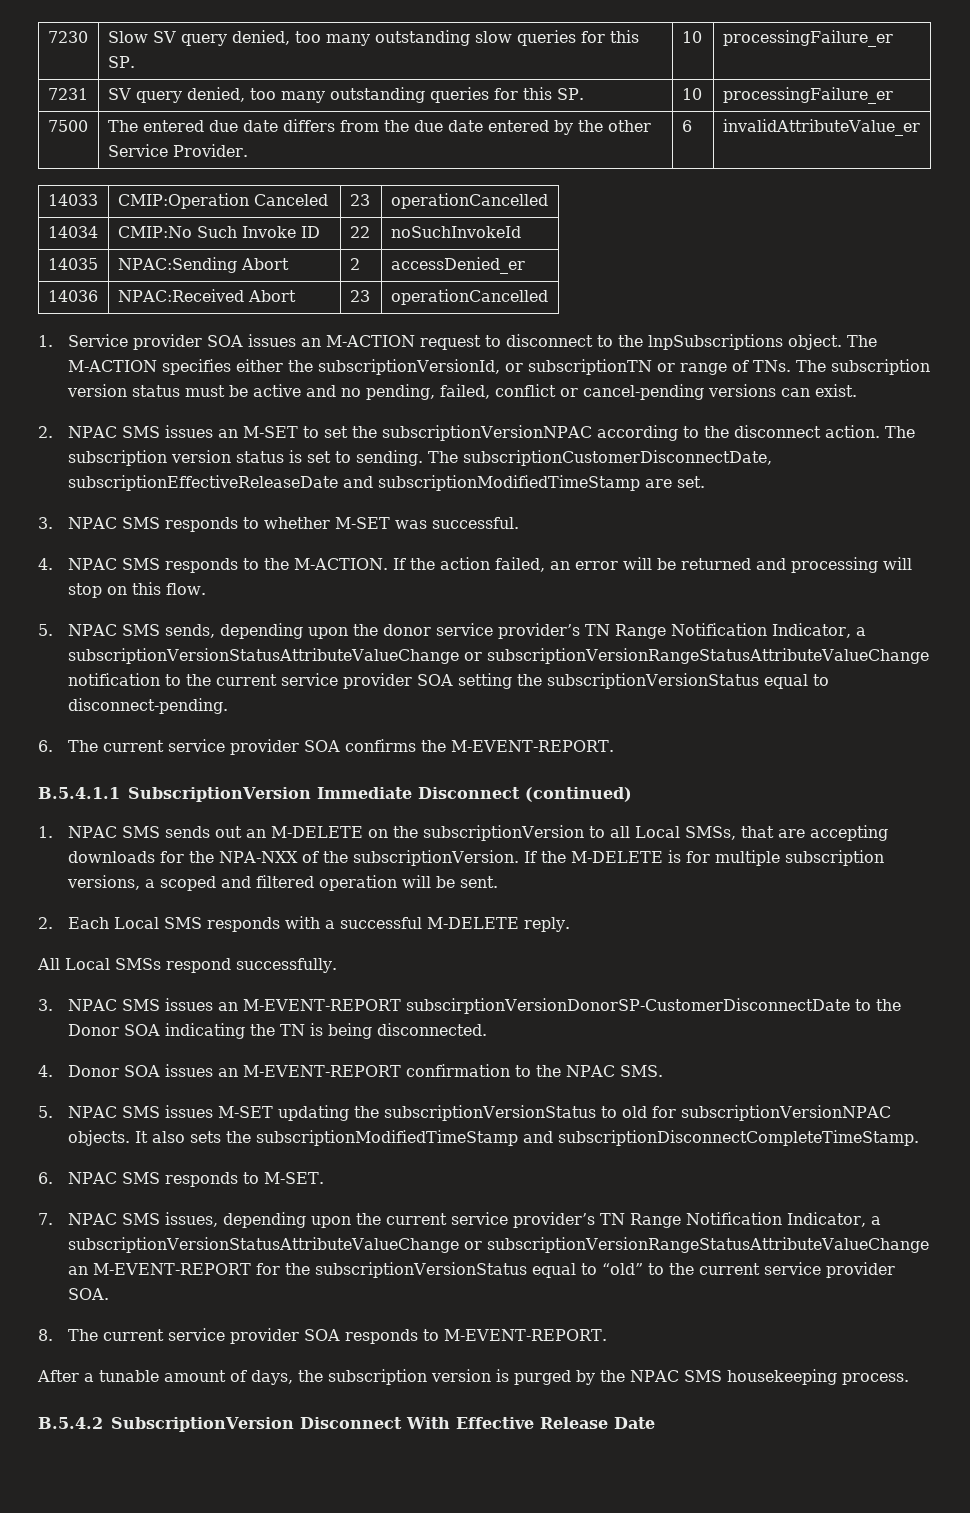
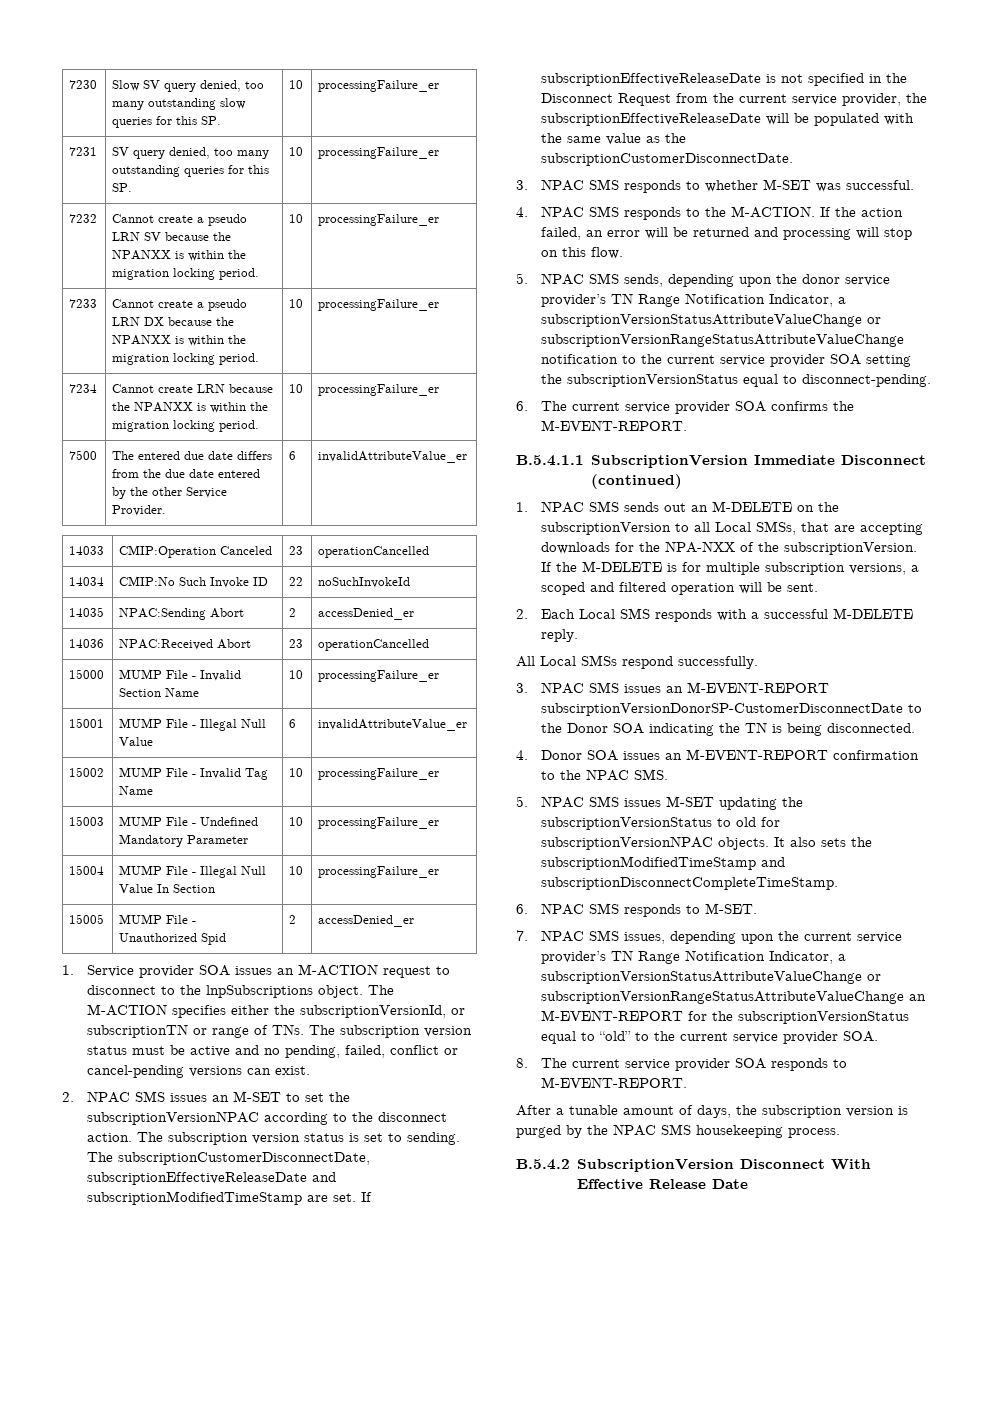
(893, 95) none -> [69,214,98,223] [112,214,248,226] [112,232,232,241] [112,250,247,261] [112,268,260,280] [289,214,304,223] [318,214,440,226] [69,299,98,308] [112,299,248,311] [112,317,235,326] [112,335,247,346] [112,353,260,365] [289,299,304,308] [318,299,440,311] [69,384,98,393] [112,384,274,393] [112,402,269,413] [112,420,260,432] [289,384,304,393] [318,384,440,396] // 7232 | Cannot create a pseudo LRN SV because the NPANXX is within the migration locking period. | 10 | processingFailure_er // 7233 | Cannot create a pseudo LRN DX because the NPANXX is within the migration locking period. | 10 | processingFailure_er // 7234 | Cannot create LRN because the NPANXX is within the migration locking period. | 10 | processingFailure_er
(548, 297) none -> [69,669,105,679] [119,669,242,681] [119,688,200,697] [289,670,304,679] [318,670,440,682] [69,718,105,728] [119,718,267,731] [119,737,154,746] [289,719,297,728] [318,719,468,731] [69,767,105,777] [119,767,269,780] [119,786,154,795] [289,768,304,777] [318,768,440,780] [69,816,105,826] [119,816,259,826] [119,834,249,847] [289,817,304,826] [318,817,440,829] [69,865,105,875] [119,865,267,878] [119,884,216,893] [289,866,304,875] [318,866,440,878] [69,914,105,924] [119,914,197,924] [119,933,227,945] [289,915,297,924] [318,915,415,927] // 15000 | MUMP File - Invalid Section Name | 10 | processingFailure_er // 15001 | MUMP File - Illegal Null Value | 6 | invalidAttributeValue_er // 15002 | MUMP File - Invalid Tag Name | 10 | processingFailure_er // 15003 | MUMP File - Undefined Mandatory Parameter | 10 | processingFailure_er // 15004 | MUMP File - Illegal Null Value In Section | 10 | processingFailure_er // 15005 | MUMP File - Unauthorized Spid | 2 | accessDenied_er
(705, 482) none -> [360,1192,372,1202] [540,73,907,86] [540,93,927,106] [540,113,914,126] [540,133,686,145] [540,153,793,166] If subscriptionEffectiveReleaseDate is not specified in the Disconnect Request from the current service provider, the subscriptionEffectiveReleaseDate will be populated with the same value as the subscriptionCustomerDisconnectDate.

